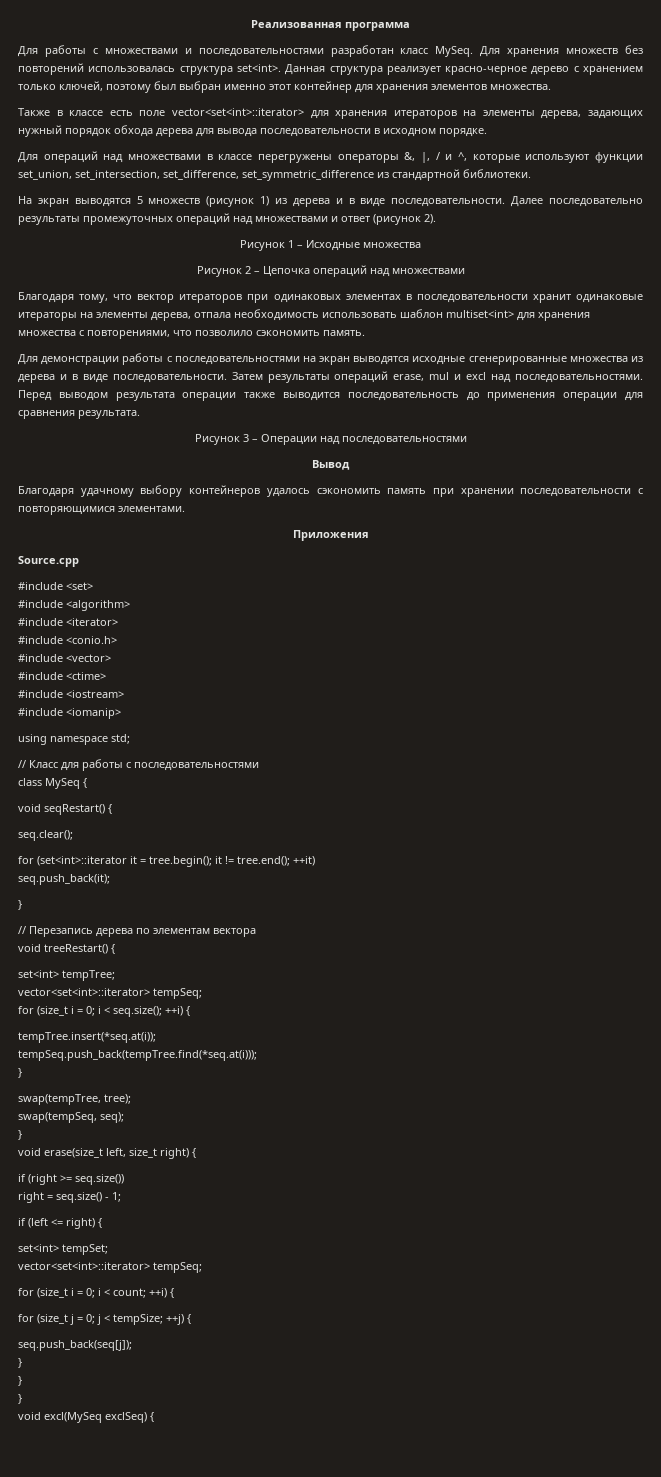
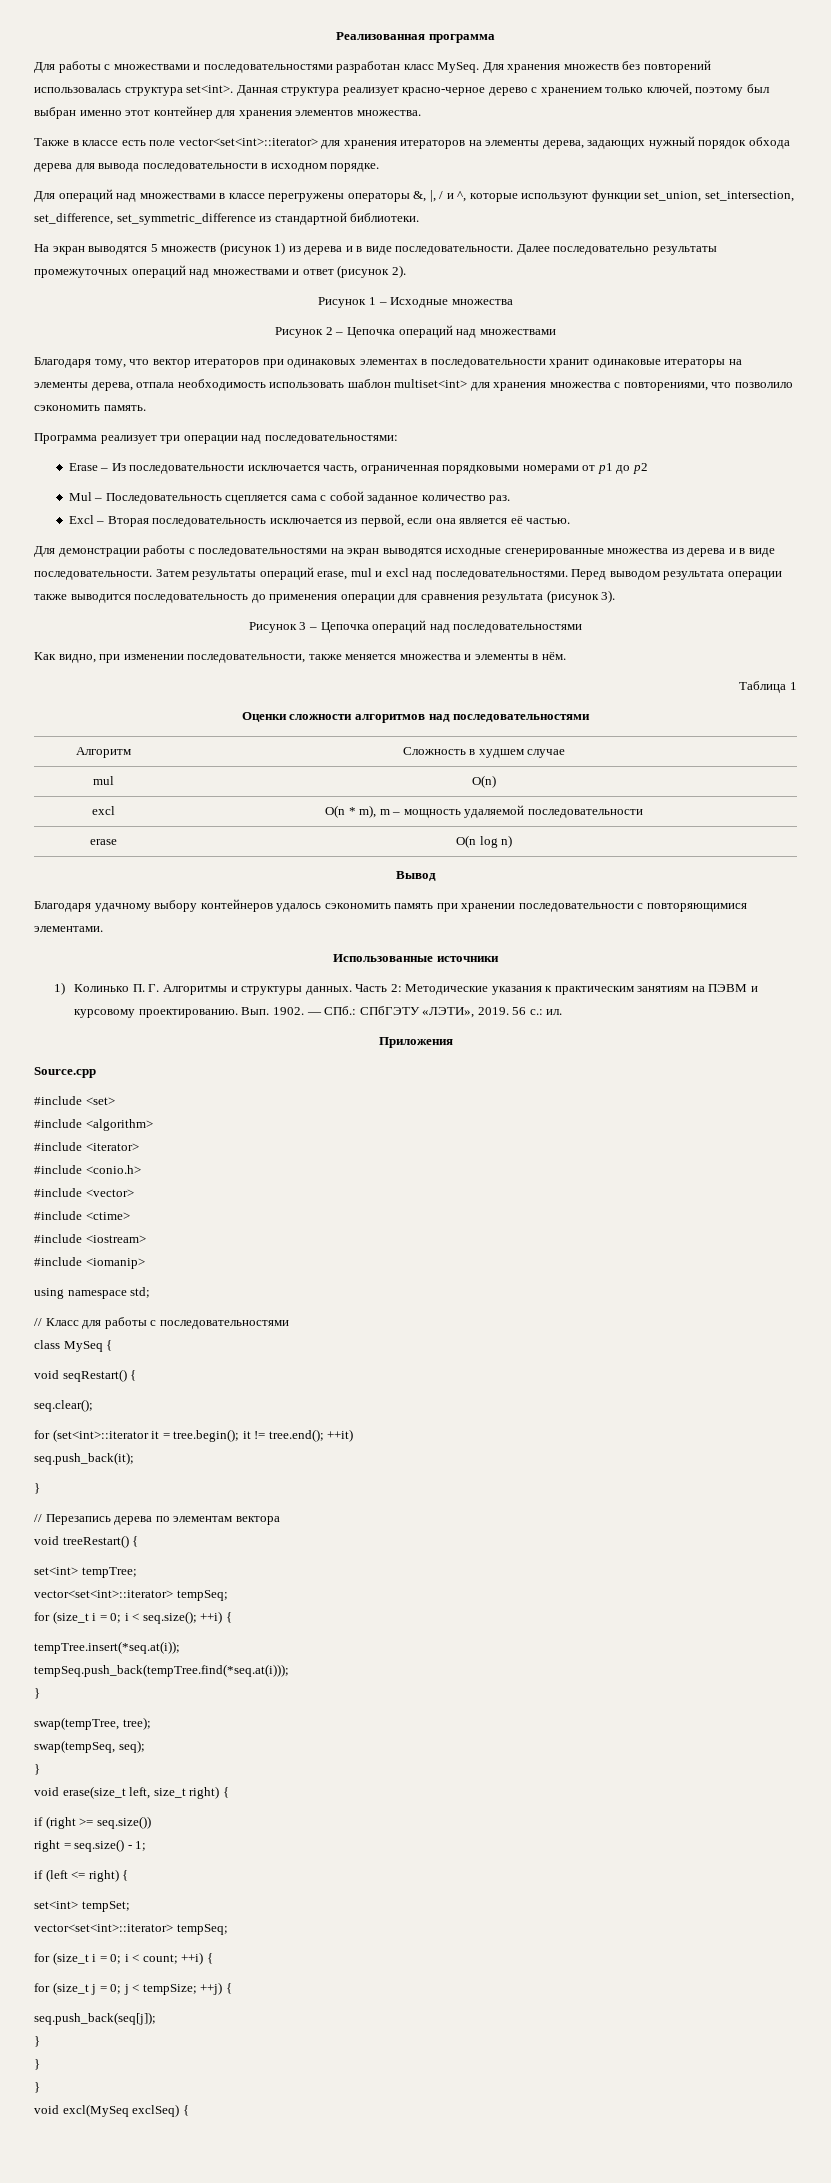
(365, 333) none -> [34,433,398,444] [68,463,648,474] [68,491,511,504] [68,514,571,527] // Программа реализует три операции над последовательностями: // Erase – Из последовательности исключается часть, ограниченная порядковыми номерами от p1 до p2 // Mul – Последовательность сцепляется сама с собой заданное количество раз. // Excl – Вторая последовательность исключается из первой, если она является её частью.
[78,410,140,419] результата. -> [482,590,616,603] результата (рисунок 3).
[260,434,467,445] Операции над последовательностями -> [320,620,583,633] [34,652,566,663] [739,681,797,693] [241,712,591,723] [75,747,131,758] [402,747,566,758] [92,776,114,785] [472,775,496,788] [91,806,115,815] [325,805,643,818] [89,839,117,845] [455,835,513,848] Цепочка операций над последовательностями // Как видно, при изменении последовательности, также меняется множества и элементы в нём. // Таблица 1 // Оценки сложности алгоритмов над последовательностями // Алгоритм | Сложность в худшем случае // mul | O(n) // excl | O(n * m), m – мощность удаляемой последовательности // erase | O(n log n)
(185, 509) none -> [333,954,499,962] [54,982,758,995] [74,1006,563,1018] // Использованные источники // 1) Колинько П. Г. Алгоритмы и структуры данных. Часть 2: Методические указания к практическим занятиям на ПЭВМ и курсовому проектированию. Вып. 1902. — СПб.: СПбГЭТУ «ЛЭТИ», 2019. 56 с.: ил.

